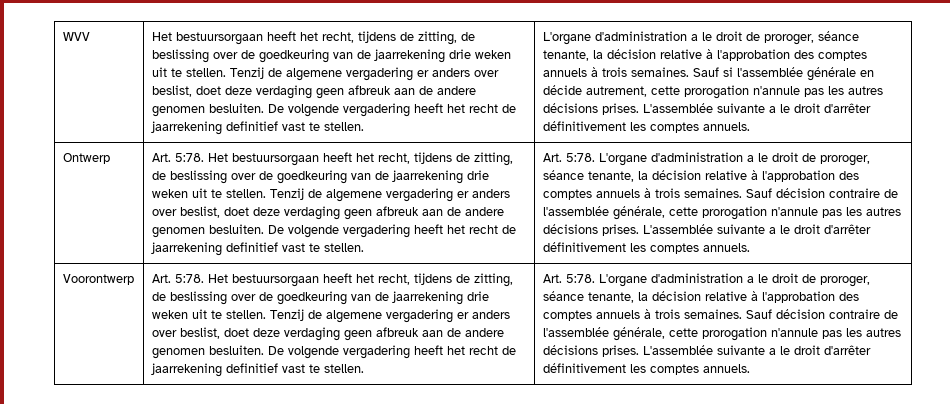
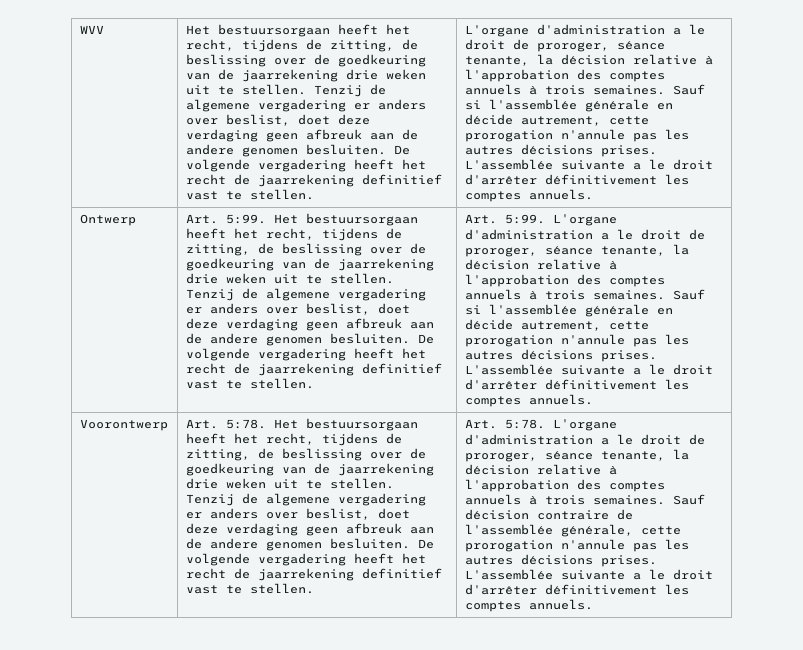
[174,153,204,162] 5:78. -> [225,214,266,224] 5:99.
[565,153,595,162] 5:78. -> [504,214,545,224] 5:99.
[775,188,898,198] [542,206,665,220] décision contraire de l'assemblée générale, -> [464,304,673,317] [464,319,601,331] si l'assemblée générale en décide autrement,

